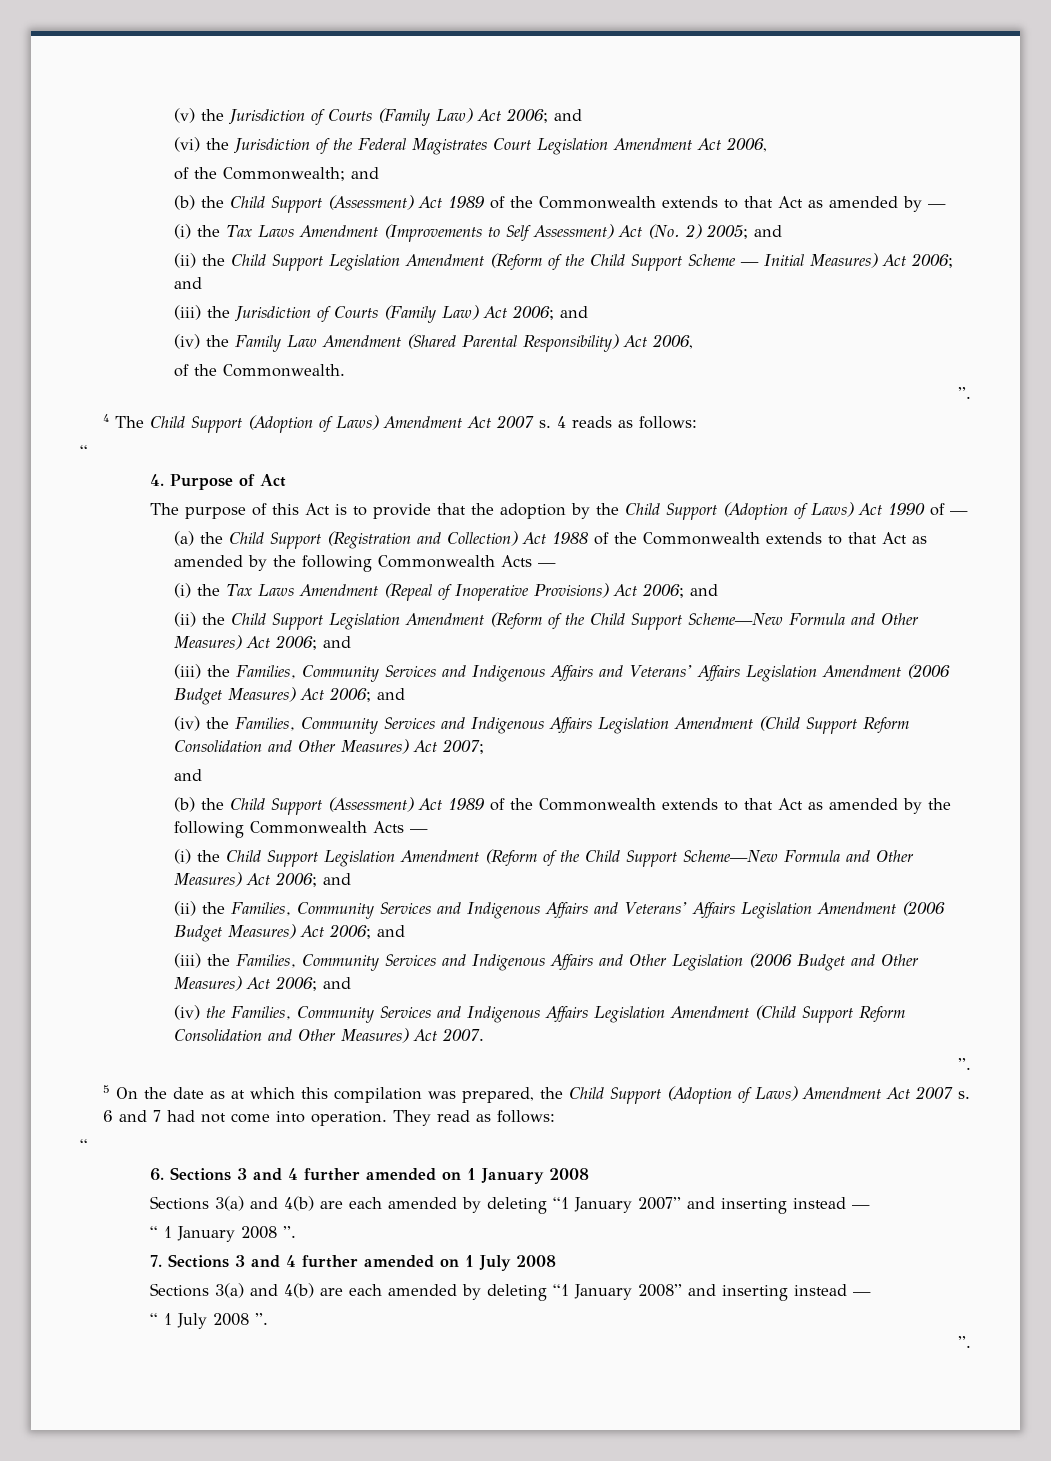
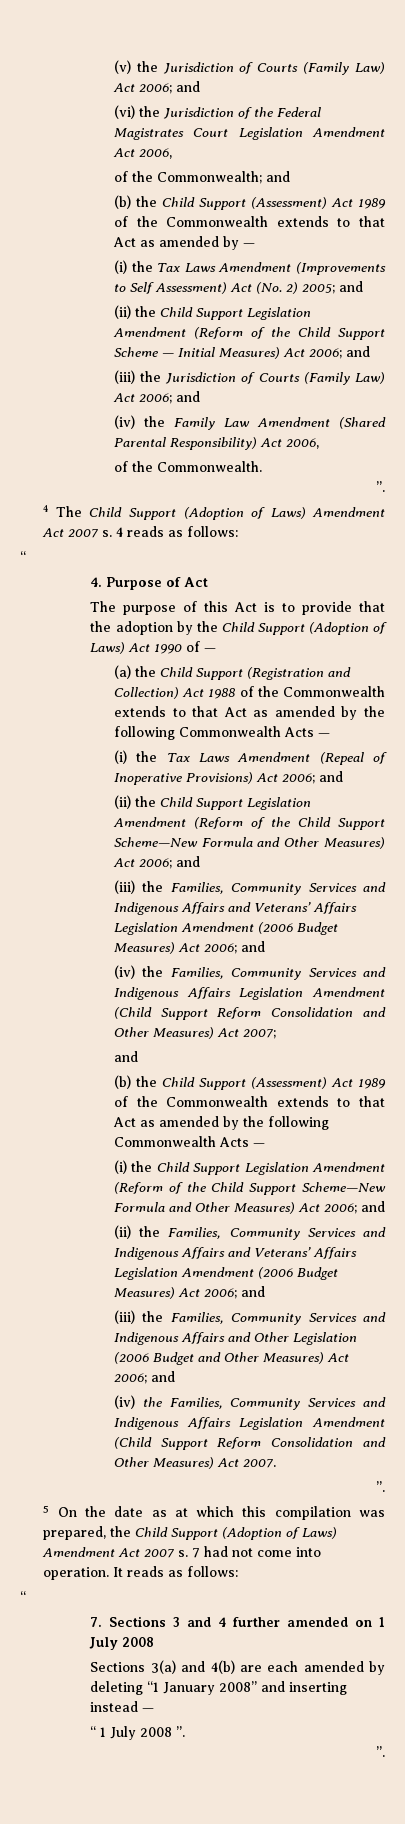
[103,1110,148,1122] 6 and -> (189, 1553) none
[393,1110,556,1126] [80,1139,88,1151] [150,1167,590,1184] [150,1196,871,1214] [150,1226,297,1242] They read as follows: // “ // 6. Sections 3 and 4 further amended on 1 January 2008 // Sections 3(a) and 4(b) are each amended by deleting “1 January 2007” and inserting instead — // “ 1 January 2008 ”. -> [113,1566,239,1577] [20,1591,26,1602] It reads as follows: // “

